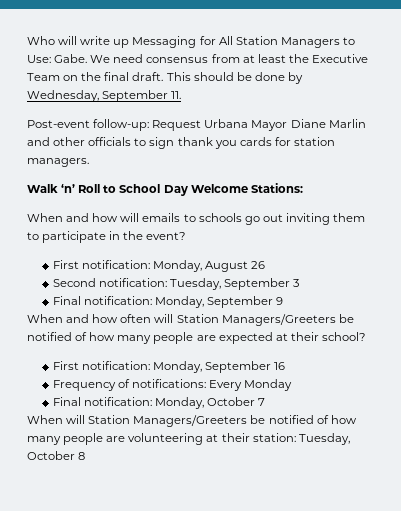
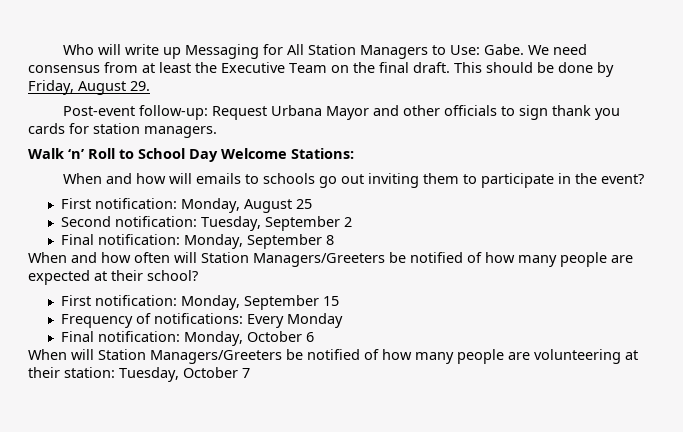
[27,90,182,102] Wednesday, September 11. -> [28,80,150,95] Friday, August 29.
[290,119,366,128] Diane Marlin -> (369, 113) none
[251,261,266,269] 26 -> [296,199,313,209] 25
[293,279,300,287] 3 -> [344,217,353,227] 2
[276,297,284,305] 9 -> [326,235,335,245] 8
[274,362,286,370] 16 -> [323,296,340,306] 15
[258,398,266,406] 7 -> [306,332,315,342] 6
[78,452,86,460] 8 -> [242,368,250,378] 7

